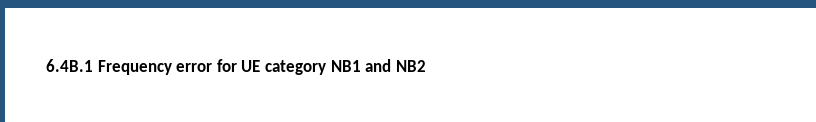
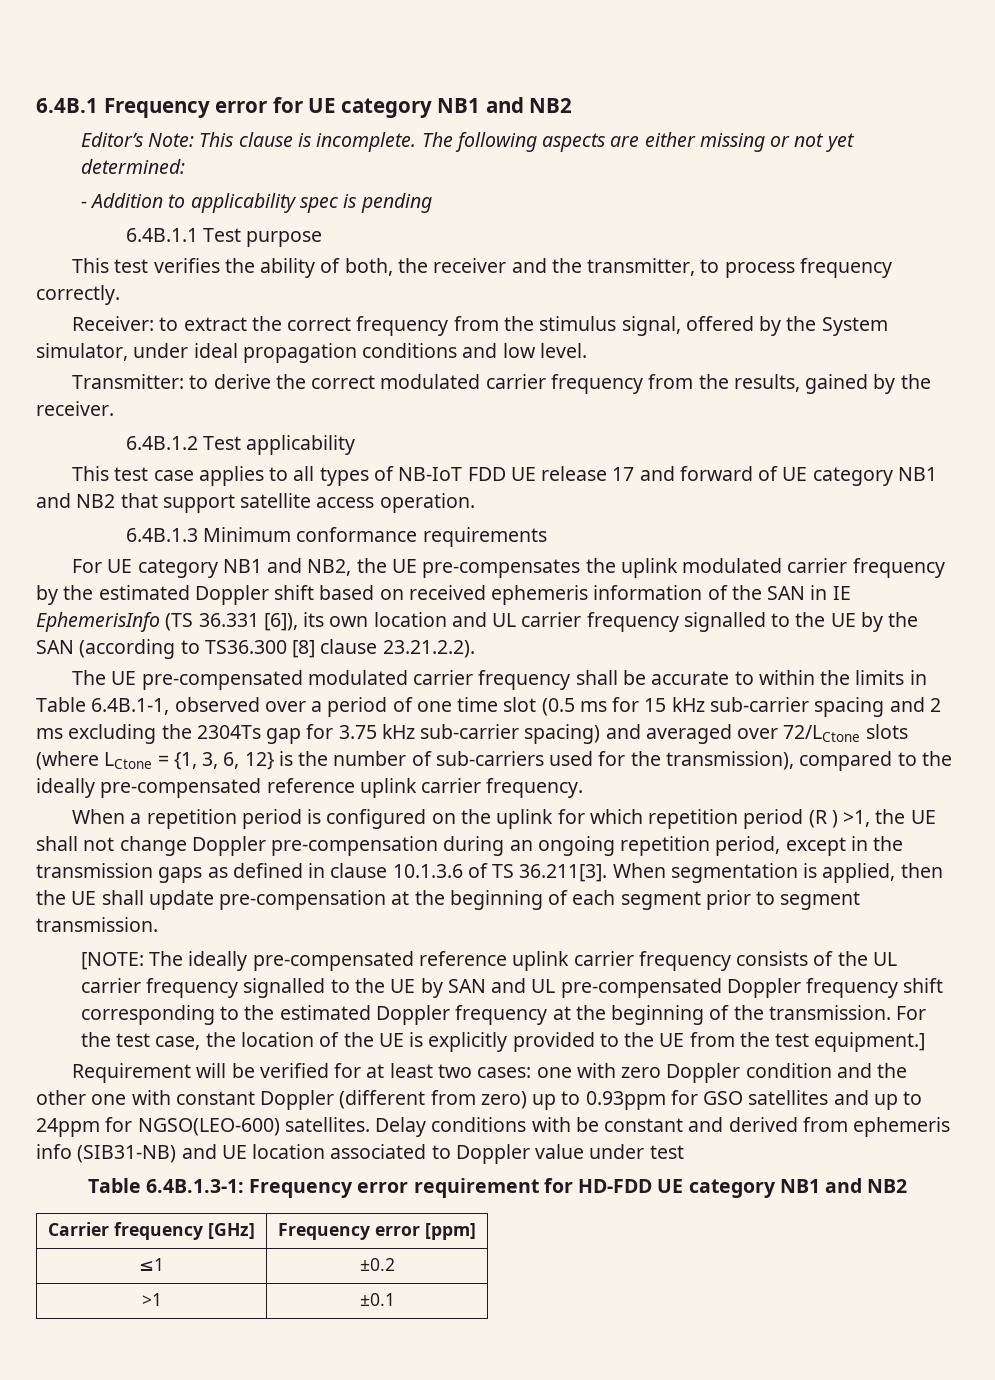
(426, 66) none -> [80,132,855,152] [80,159,185,174] [80,193,432,213] [125,228,323,247] [72,258,892,278] [36,285,120,305] [72,316,888,336] [36,343,587,363] [72,374,931,394] [36,401,114,416] [125,435,356,455] [72,466,937,486] [36,493,475,513] [125,527,547,547] [72,558,945,578] [36,585,851,605] [36,612,919,632] [36,639,475,659] [72,670,927,690] [36,697,941,717] [36,724,908,744] [36,751,952,771] [36,778,584,798] [72,809,936,829] [36,836,904,856] [36,863,943,883] [36,890,861,910] [36,917,158,932] [80,951,897,971] [80,978,944,998] [80,1005,927,1025] [80,1032,926,1052] [72,1063,908,1083] [36,1090,923,1110] [36,1117,951,1137] [36,1144,684,1164] [87,1178,908,1198] [48,1222,255,1240] [278,1223,476,1240] [139,1258,164,1271] [359,1258,395,1271] [141,1293,162,1306] [359,1293,395,1306] // Editor’s Note: This clause is incomplete. The following aspects are either missing or not yet determined: // - Addition to applicability spec is pending // 6.4B.1.1 Test purpose // This test verifies the ability of both, the receiver and the transmitter, to process frequency correctly. // Receiver: to extract the correct frequency from the stimulus signal, offered by the System simulator, under ideal propagation conditions and low level. // Transmitter: to derive the correct modulated carrier frequency from the results, gained by the receiver. // 6.4B.1.2 Test applicability // This test case applies to all types of NB-IoT FDD UE release 17 and forward of UE category NB1 and NB2 that support satellite access operation. // 6.4B.1.3 Minimum conformance requirements // For UE category NB1 and NB2, the UE pre-compensates the uplink modulated carrier frequency by the estimated Doppler shift based on received ephemeris information of the SAN in IE EphemerisInfo (TS 36.331 [6]), its own location and UL carrier frequency signalled to the UE by the SAN (according to TS36.300 [8] clause 23.21.2.2). // The UE pre-compensated modulated carrier frequency shall be accurate to within the limits in Table 6.4B.1-1, observed over a period of one time slot (0.5 ms for 15 kHz sub-carrier spacing and 2 ms excluding the 2304Ts gap for 3.75 kHz sub-carrier spacing) and averaged over 72/LCtone slots (where LCtone = {1, 3, 6, 12} is the number of sub-carriers used for the transmission), compared to the ideally pre-compensated reference uplink carrier frequency. // When a repetition period is configured on the uplink for which repetition period (R ) >1, the UE shall not change Doppler pre-compensation during an ongoing repetition period, except in the transmission gaps as defined in clause 10.1.3.6 of TS 36.211[3]. When segmentation is applied, then the UE shall update pre-compensation at the beginning of each segment prior to segment transmission. // [NOTE: The ideally pre-compensated reference uplink carrier frequency consists of the UL carrier frequency signalled to the UE by SAN and UL pre-compensated Doppler frequency shift corresponding to the estimated Doppler frequency at the beginning of the transmission. For the test case, the location of the UE is explicitly provided to the UE from the test equipment.] // Requirement will be verified for at least two cases: one with zero Doppler condition and the other one with constant Doppler (different from zero) up to 0.93ppm for GSO satellites and up to 24ppm for NGSO(LEO-600) satellites. Delay conditions with be constant and derived from ephemeris info (SIB31-NB) and UE location associated to Doppler value under test // Table 6.4B.1.3-1: Frequency error requirement for HD-FDD UE category NB1 and NB2 // Carrier frequency [GHz] | Frequency error [ppm] // ≤1 | ±0.2 // >1 | ±0.1

